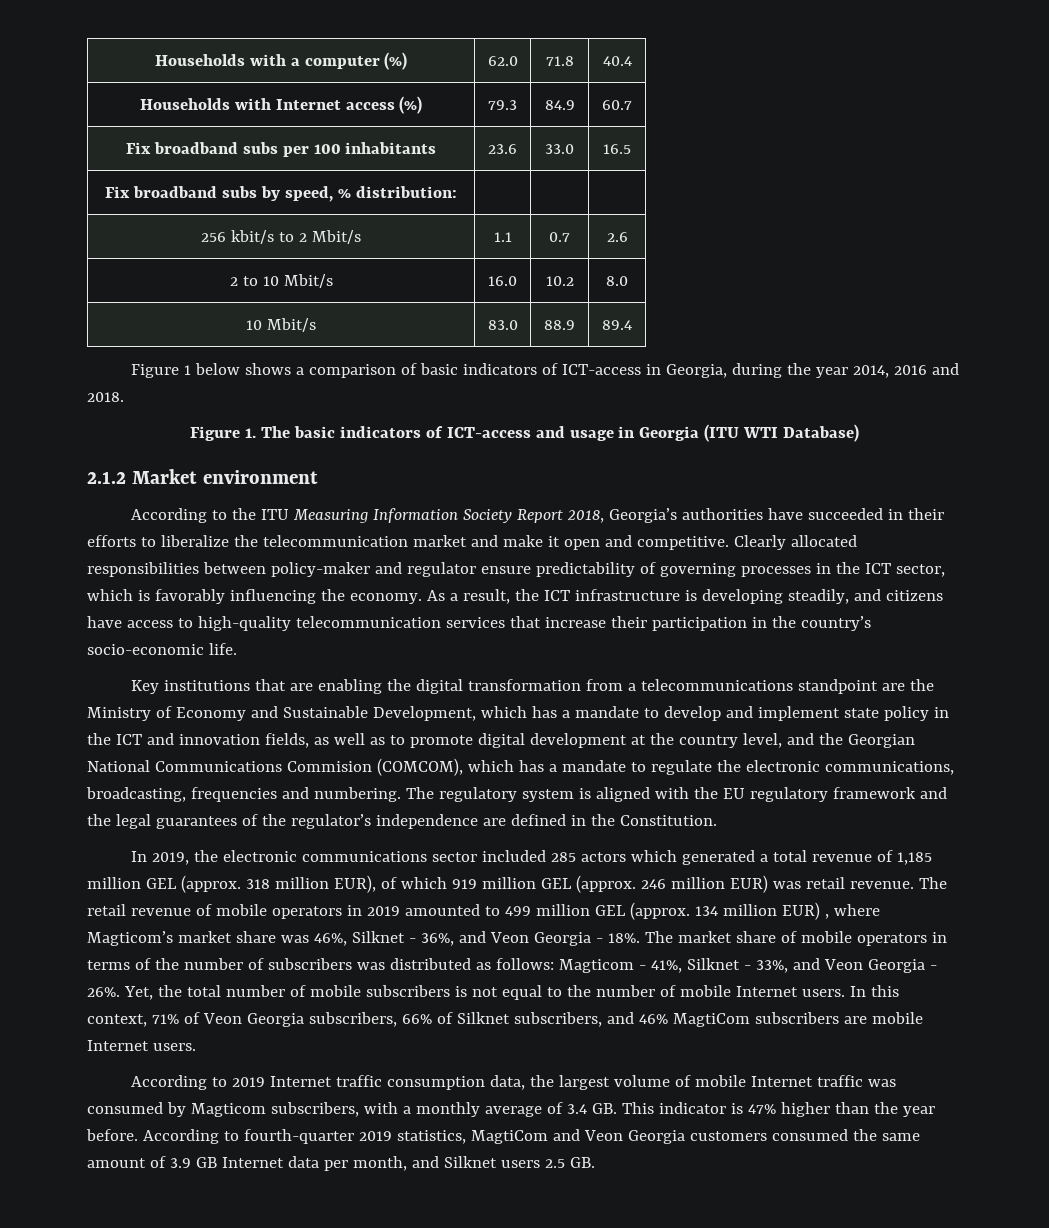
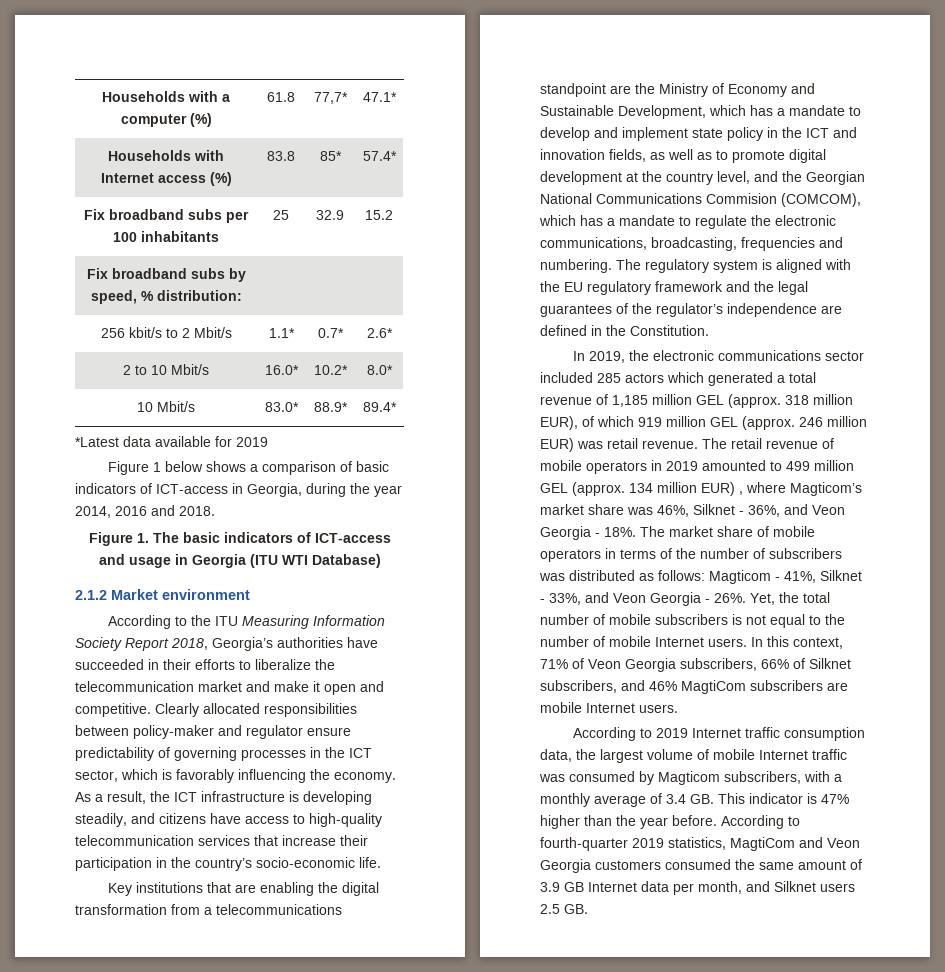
[487,56,518,66] [545,56,574,66] [602,56,632,66] 62.0 | 71.8 | 40.4 -> [267,92,295,102] [313,92,348,104] [362,92,397,102] 61.8 | 77,7* | 47.1*
[488,100,517,110] [544,100,575,110] [602,100,632,110] 79.3 | 84.9 | 60.7 -> [267,151,295,161] [319,151,342,161] [362,151,397,161] 83.8 | 85* | 57.4*
[488,144,517,154] [545,144,574,154] [603,144,631,154] 23.6 | 33.0 | 16.5 -> [273,210,289,220] [316,210,344,220] [365,210,393,220] 25 | 32.9 | 15.2
[493,232,512,242] [549,232,570,242] [606,232,628,242] 1.1 | 0.7 | 2.6 -> [268,328,295,338] [317,328,344,338] [366,328,393,338] 1.1* | 0.7* | 2.6*
[488,276,517,286] [545,276,574,286] [606,276,628,286] [246,318,316,332] [487,320,518,330] [544,320,575,330] [602,320,632,330] 16.0 | 10.2 | 8.0 // 10 Mbit/s | 83.0 | 88.9 | 89.4 -> [264,365,299,375] [313,365,348,375] [366,365,393,375] [137,401,195,412] [264,402,299,412] [313,402,348,412] [362,402,397,412] [75,436,268,447] 16.0* | 10.2* | 8.0* // 10 Mbit/s | 83.0* | 88.9* | 89.4* // *Latest data available for 2019

